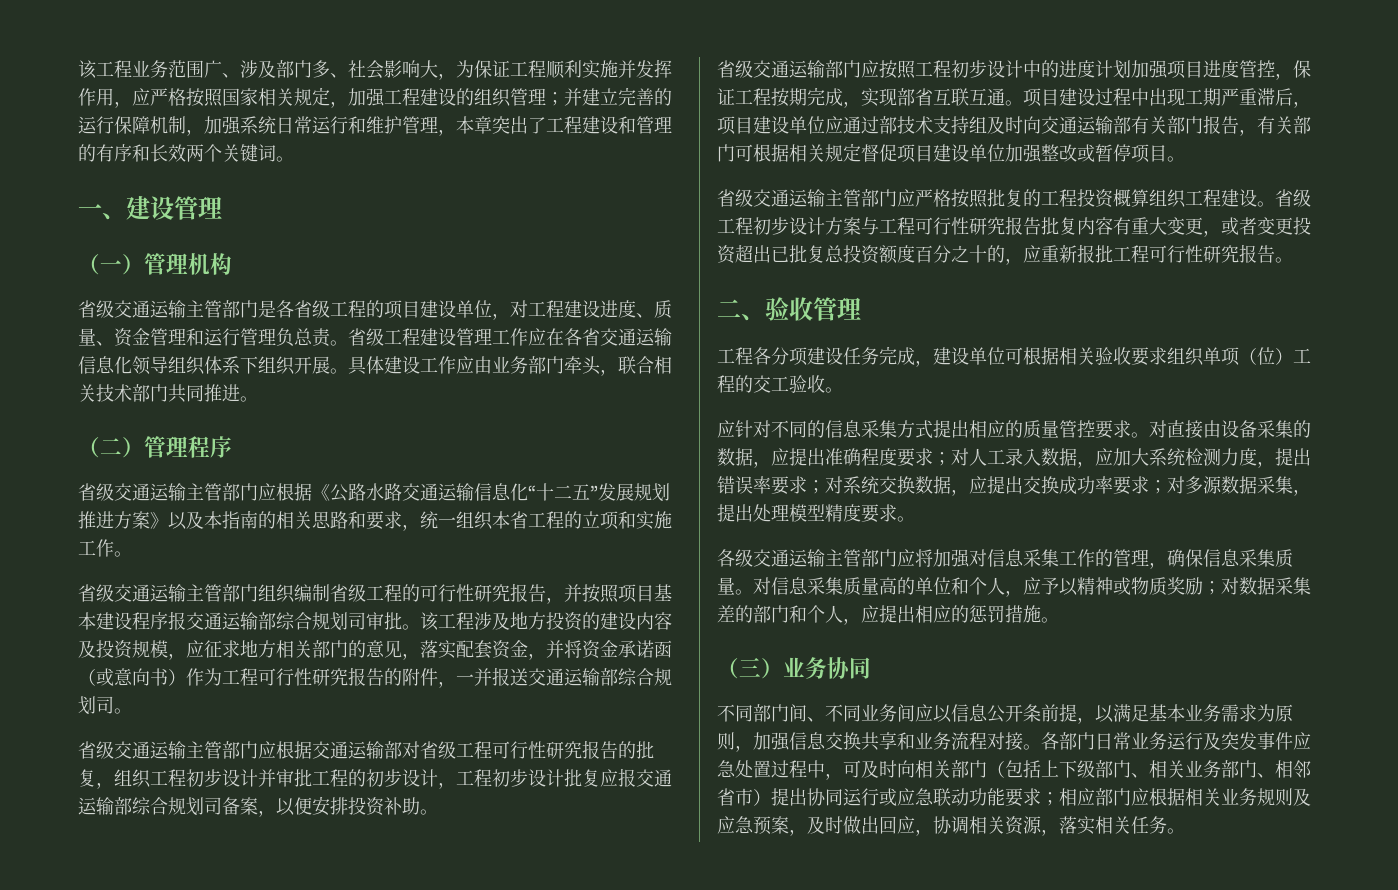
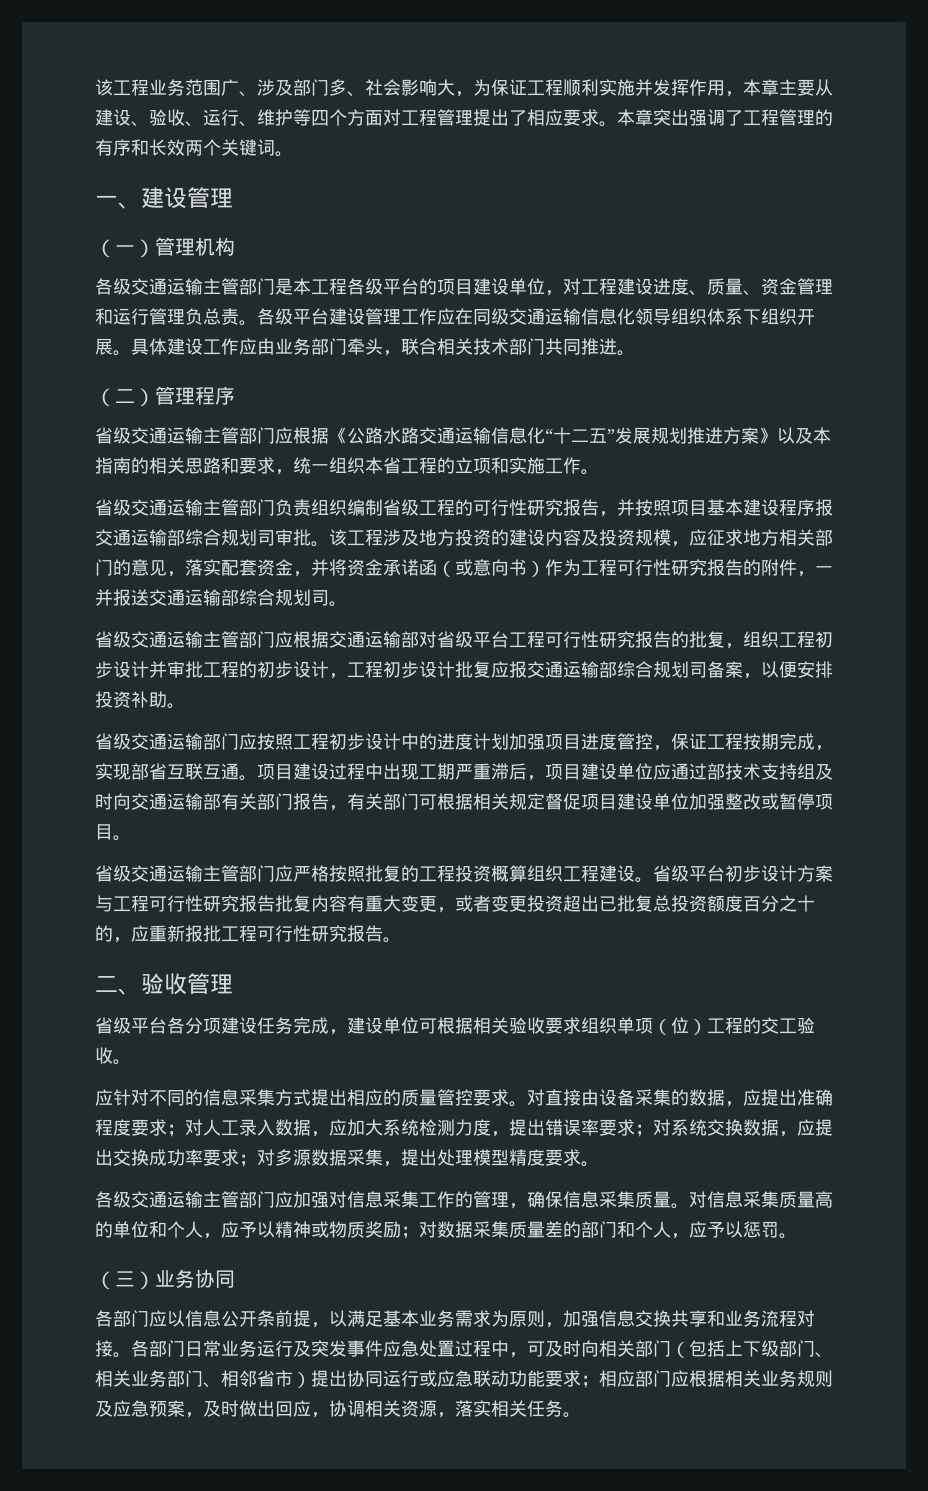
[132,87,672,108] [78,116,636,136] 应严格按照国家相关规定，加强工程建设的组织管理；并建立完善的运行保障机制，加强系统日常运行和维护管理，本章突出了工程建设和 -> [743,79,833,96] [95,109,779,127] 本章主要从建设、验收、运行、维护等四个方面对工程管理提出了相应要求。本章突出强调了工程
[78,300,96,318] 省 -> [95,278,113,295] 各
[276,300,366,318] 各省级工程 -> [293,278,419,295] 本工程各级平台
[348,328,420,346] 省级工程 -> [257,308,329,325] 各级平台
[564,328,600,346] 各省 -> [473,308,509,325] 同级
(258, 593) none -> [275,499,311,516] 负责
(456, 750) none -> [473,631,509,648] 平台
[717,217,753,235] 工程 -> [689,865,725,882] 平台
[717,347,753,365] 工程 -> [95,1017,167,1034] 省级平台
[915,549,933,567] 将 -> (293, 1199) none
(1311, 586) none -> [509,1221,545,1238] 质量
[879,605,1041,623] 提出相应的惩罚措施 -> [707,1221,779,1238] 予以惩罚
[717,704,915,722] 不同部门间、不同业务间 -> [95,1310,149,1327] 各部门

